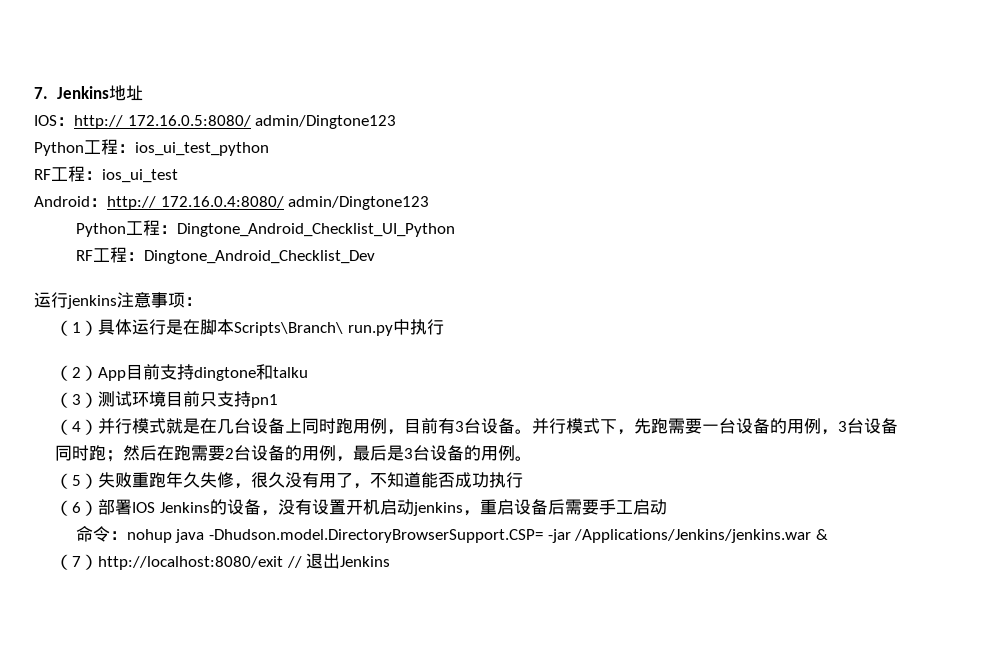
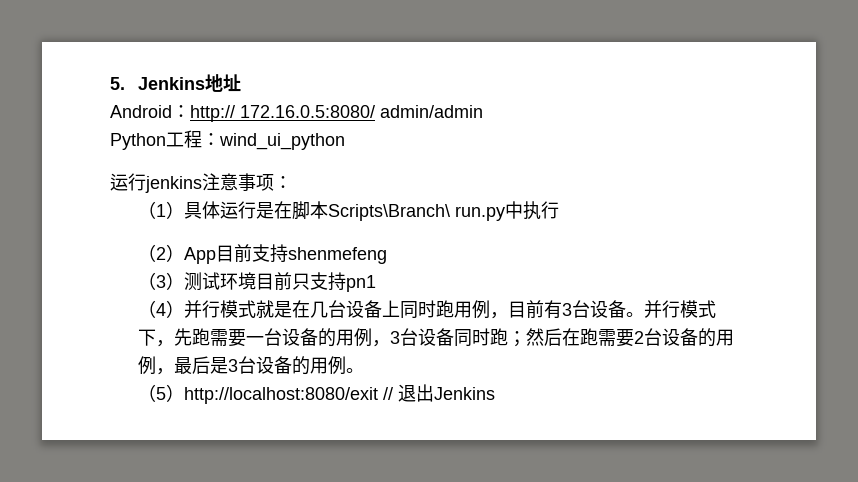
[34,87,48,99] 7. -> [110,77,125,90] 5.
[34,115,57,126] IOS -> [110,105,172,118] Android
[255,115,397,129] [34,139,269,156] [34,166,178,183] [34,196,430,210] [75,220,455,237] [75,247,375,264] admin/Dingtone123 // Python工程：ios_ui_test_python // RF工程：ios_ui_test // Android：http:// 172.16.0.4:8080/ admin/Dingtone123 // Python工程：Dingtone_Android_Checklist_UI_Python // RF工程：Dingtone_Android_Checklist_Dev -> [380,105,483,118] [110,130,345,150] admin/admin // Python工程：wind_ui_python
[193,364,308,381] dingtone和talku -> [288,247,388,264] shenmefeng
[97,471,523,489] [54,499,667,516] [75,526,828,543] [54,554,98,570] 失败重跑年久失修，很久没有用了，不知道能否成功执行 // （6）部署IOS Jenkins的设备，没有设置开机启动jenkins，重启设备后需要手工启动 // 命令：nohup java -Dhudson.model.DirectoryBrowserSupport.CSP= -jar /Applications/Jenkins/jenkins.war & // （7） -> (185, 393) none

